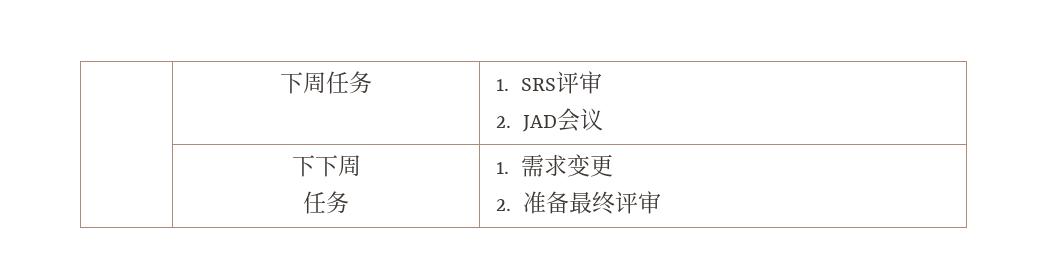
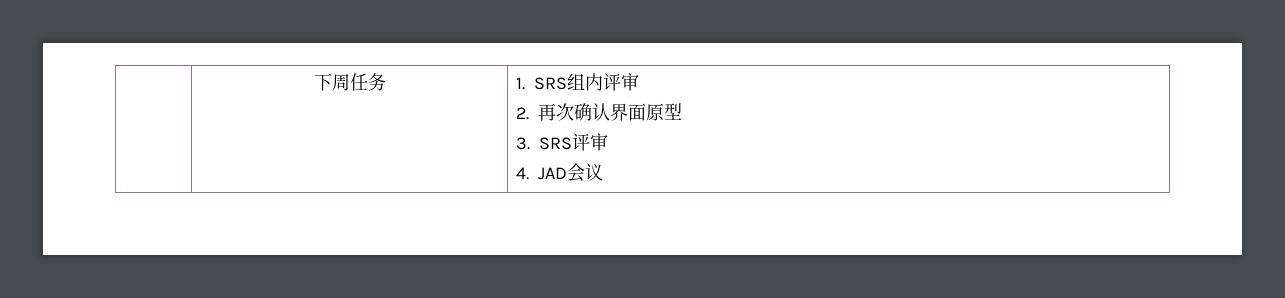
[555,71,602,94] [496,116,512,128] 评审 // 2. -> [566,73,639,91] [515,103,682,121] [515,133,608,151] [515,167,529,180] 组内评审 // 2.再次确认界面原型 // 3. SRS评审 // 4.
[291,155,361,177] [303,191,349,214] [496,154,613,177] [496,191,661,215] // | 下下周 // 任务 | 1.需求变更 // 2.准备最终评审 -> (603, 172) none

